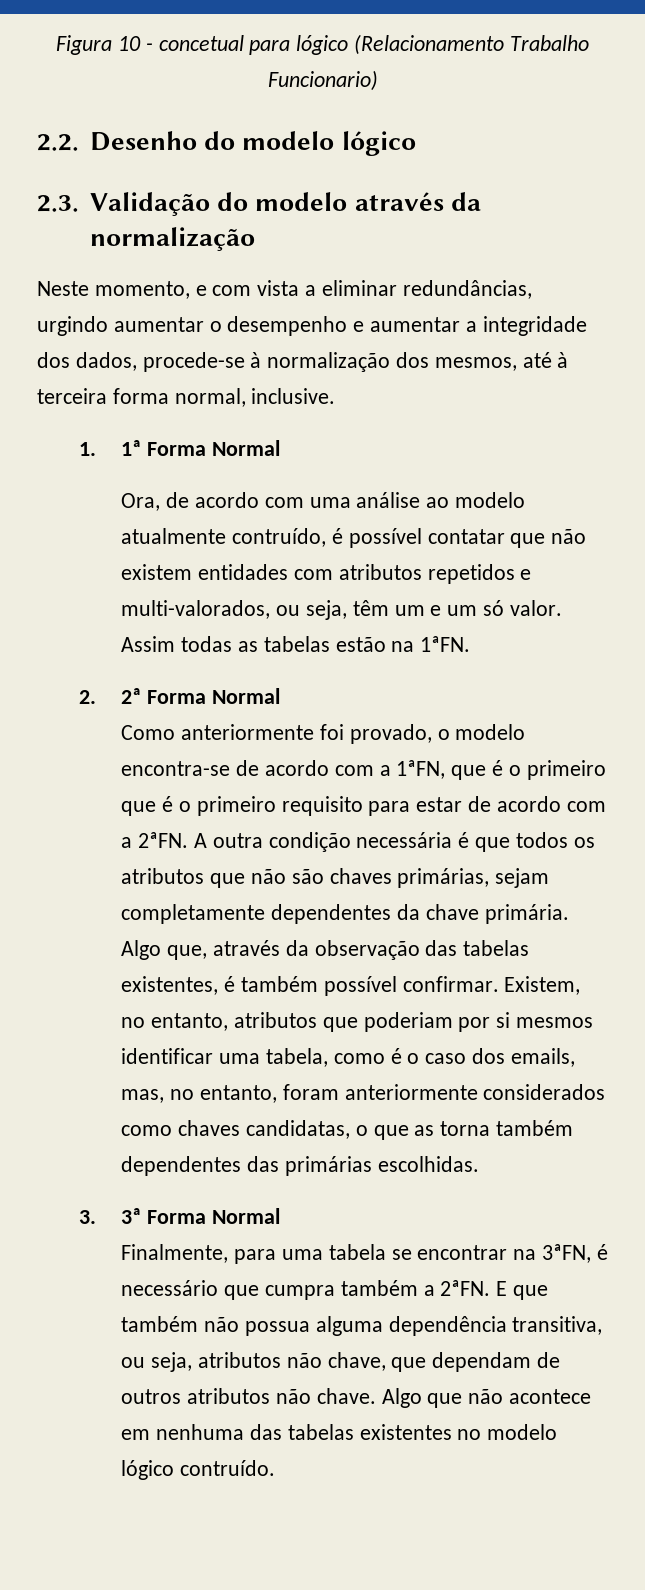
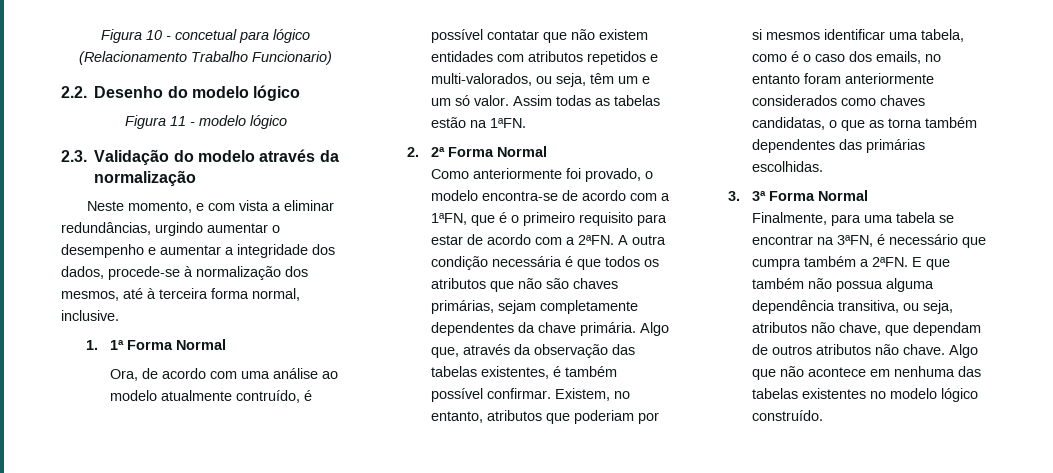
(416, 143) none -> [124,115,287,129] // Figura 11 - modelo lógico
[121,796,276,816] que é o primeiro -> (576, 219) none
[121,1085,278,1103] mas, no entanto, -> [925,54,942,62] [752,74,801,84] no entanto
[180,1460,276,1476] contruído. -> [752,410,824,421] construído.

